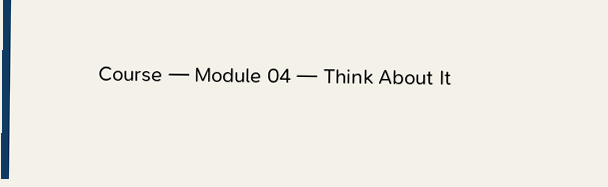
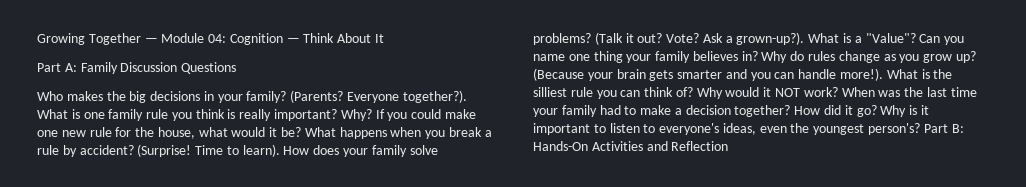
[98,66,452,86] Course — Module 04 — Think About It -> [37,33,385,45] [37,62,237,74] [37,90,467,103] [37,109,476,121] [37,127,492,139] [37,144,438,157] [533,32,965,45] [533,51,976,63] [533,68,953,81] [533,87,977,99] [533,105,929,117] [533,123,964,135] [533,141,729,151] Growing Together — Module 04: Cognition — Think About It // Part A: Family Discussion Questions // Who makes the big decisions in your family? (Parents? Everyone together?). What is one family rule you think is really important? Why? If you could make one new rule for the house, what would it be? What happens when you break a rule by accident? (Surprise! Time to learn). How does your family solve problems? (Talk it out? Vote? Ask a grown-up?). What is a "Value"? Can you name one thing your family believes in? Why do rules change as you grow up? (Because your brain gets smarter and you can handle more!). What is the silliest rule you can think of? Why would it NOT work? When was the last time your family had to make a decision together? How did it go? Why is it important to listen to everyone's ideas, even the youngest person's? Part B: Hands-On Activities and Reflection

